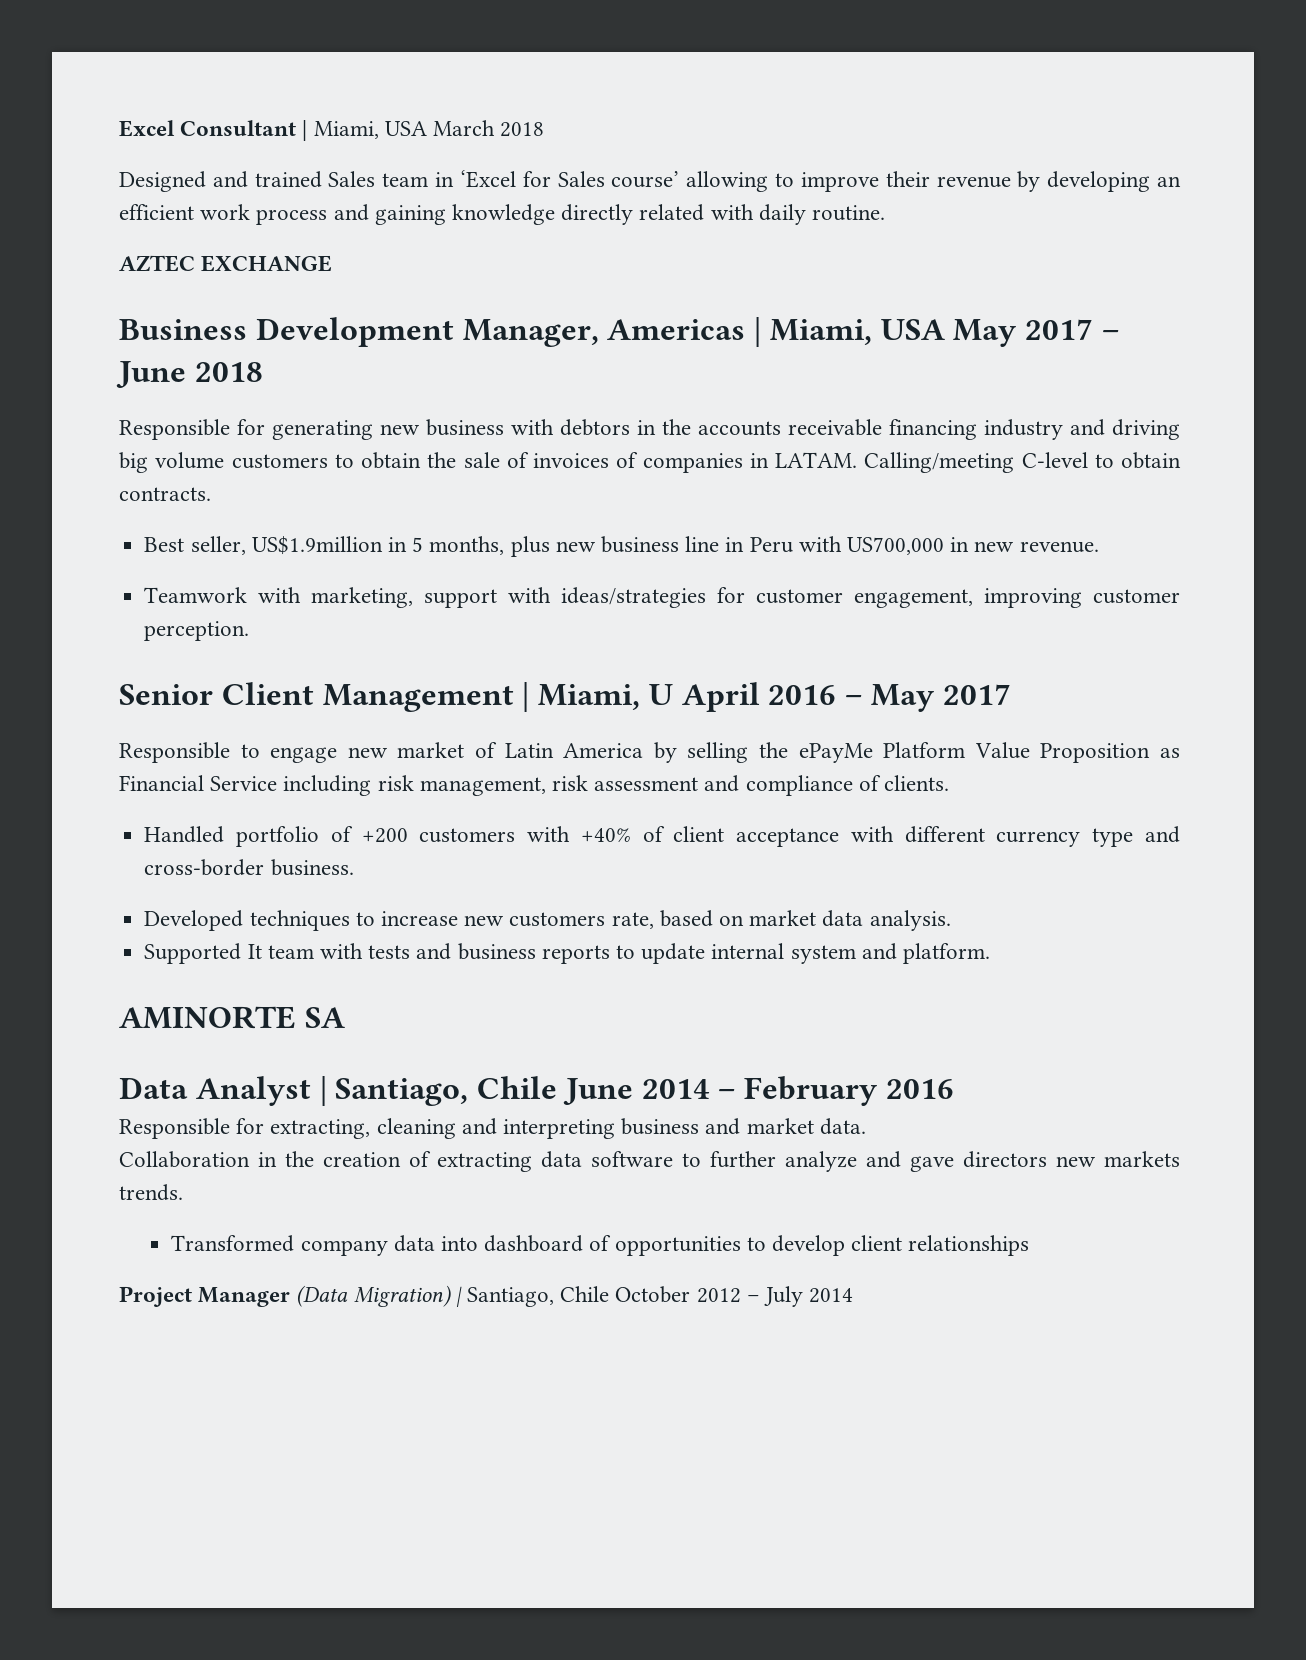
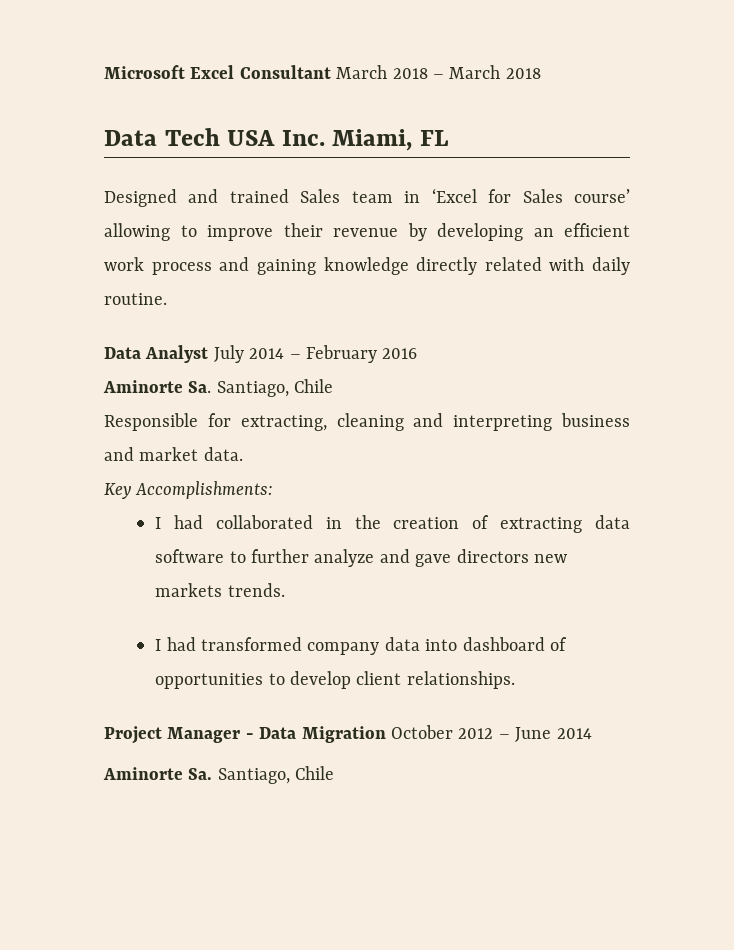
(119, 128) none -> [104,65,185,79] Microsoft
[302,120,545,141] | Miami, USA March 2018 -> [336,65,541,79] [104,128,448,151] March 2018 – March 2018 // Data Tech USA Inc. Miami, FL
[119,255,333,272] [119,317,1119,347] [116,361,263,388] [119,419,1180,440] [119,452,1181,473] [119,487,211,501] [144,536,1099,557] [144,587,1181,608] [144,621,250,641] [119,682,1011,712] [119,742,1180,763] [119,775,950,796] [144,826,1181,847] [144,859,354,876] [144,910,951,931] [144,943,991,964] [119,1006,345,1029] [119,1076,633,1106] AZTEC EXCHANGE // Business Development Manager, Americas | Miami, USA May 2017 – June 2018 // Responsible for generating new business with debtors in the accounts receivable financing industry and driving big volume customers to obtain the sale of invoices of companies in LATAM. Calling/meeting C-level to obtain contracts. // Best seller, US$1.9million in 5 months, plus new business line in Peru with US700,000 in new revenue. // Teamwork with marketing, support with ideas/strategies for customer engagement, improving customer perception. // Senior Client Management | Miami, U April 2016 – May 2017 // Responsible to engage new market of Latin America by selling the ePayMe Platform Value Proposition as Financial Service including risk management, risk assessment and compliance of clients. // Handled portfolio of +200 customers with +40% of client acceptance with different currency type and cross-border business. // Developed techniques to increase new customers rate, based on market data analysis. // Supported It team with tests and business reports to update internal system and platform. // AMINORTE SA // Data Analyst | Santiago, Chile June -> [104,345,244,363] Data Analyst July
(954, 1089) none -> [103,379,334,397] // Aminorte Sa. Santiago, Chile
[119,1151,250,1168] Collaboration -> [104,481,274,499] [155,515,313,529] Key Accomplishments: // I had collaborated
[171,1235,295,1252] Transformed -> [155,637,303,651] I had transformed
[908,1235,1030,1256] relationships -> [406,671,515,689] relationships.
[296,1285,610,1307] (Data Migration) | Santiago, Chile -> [245,726,386,743] - Data Migration
[764,1286,854,1307] July 2014 -> [515,727,592,742] [103,766,335,784] June 2014 // Aminorte Sa. Santiago, Chile

